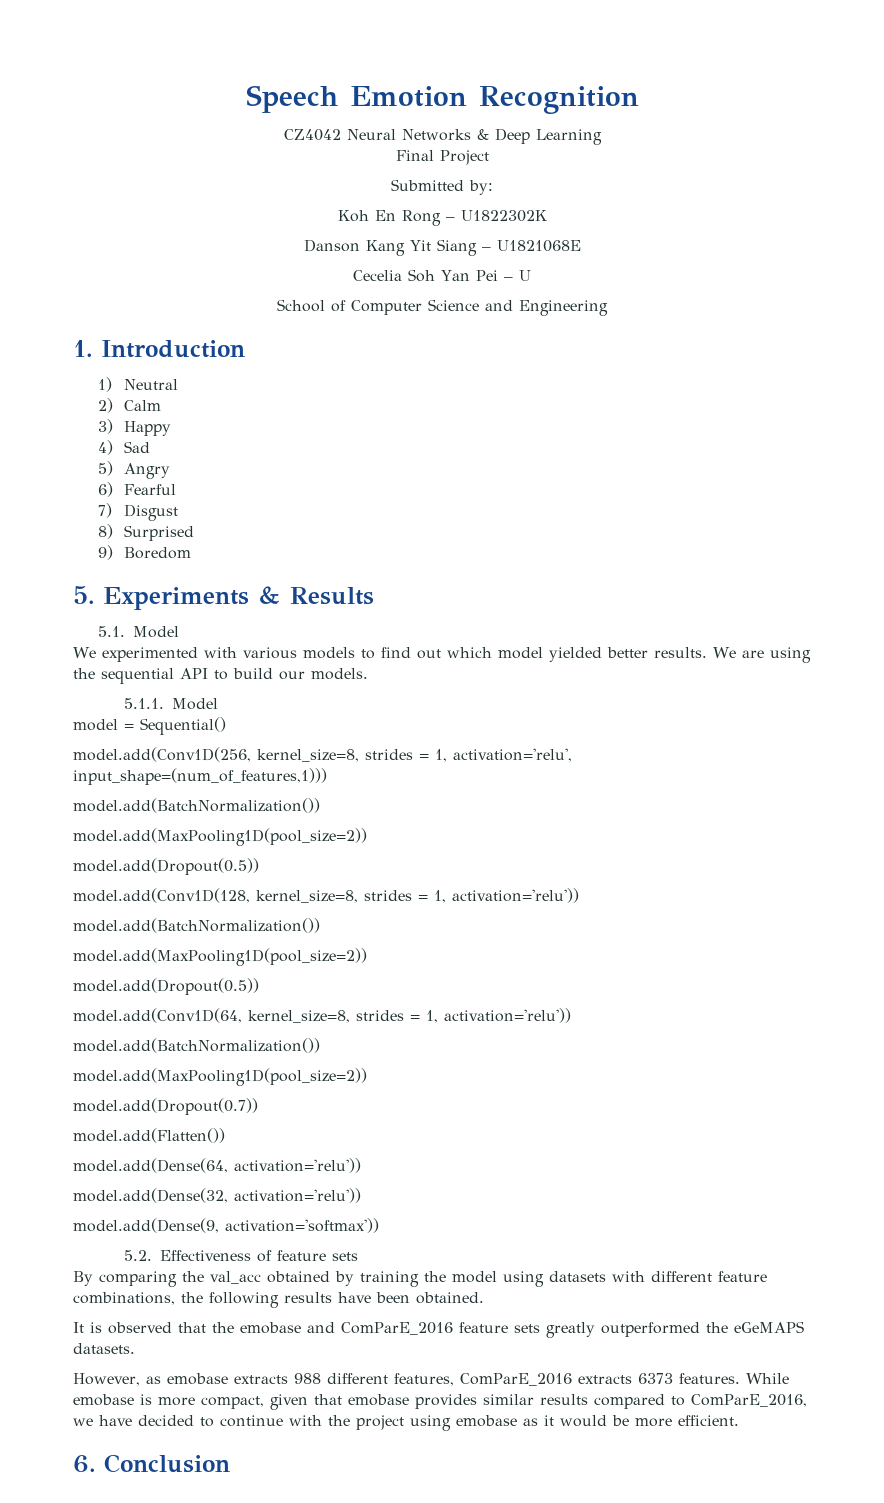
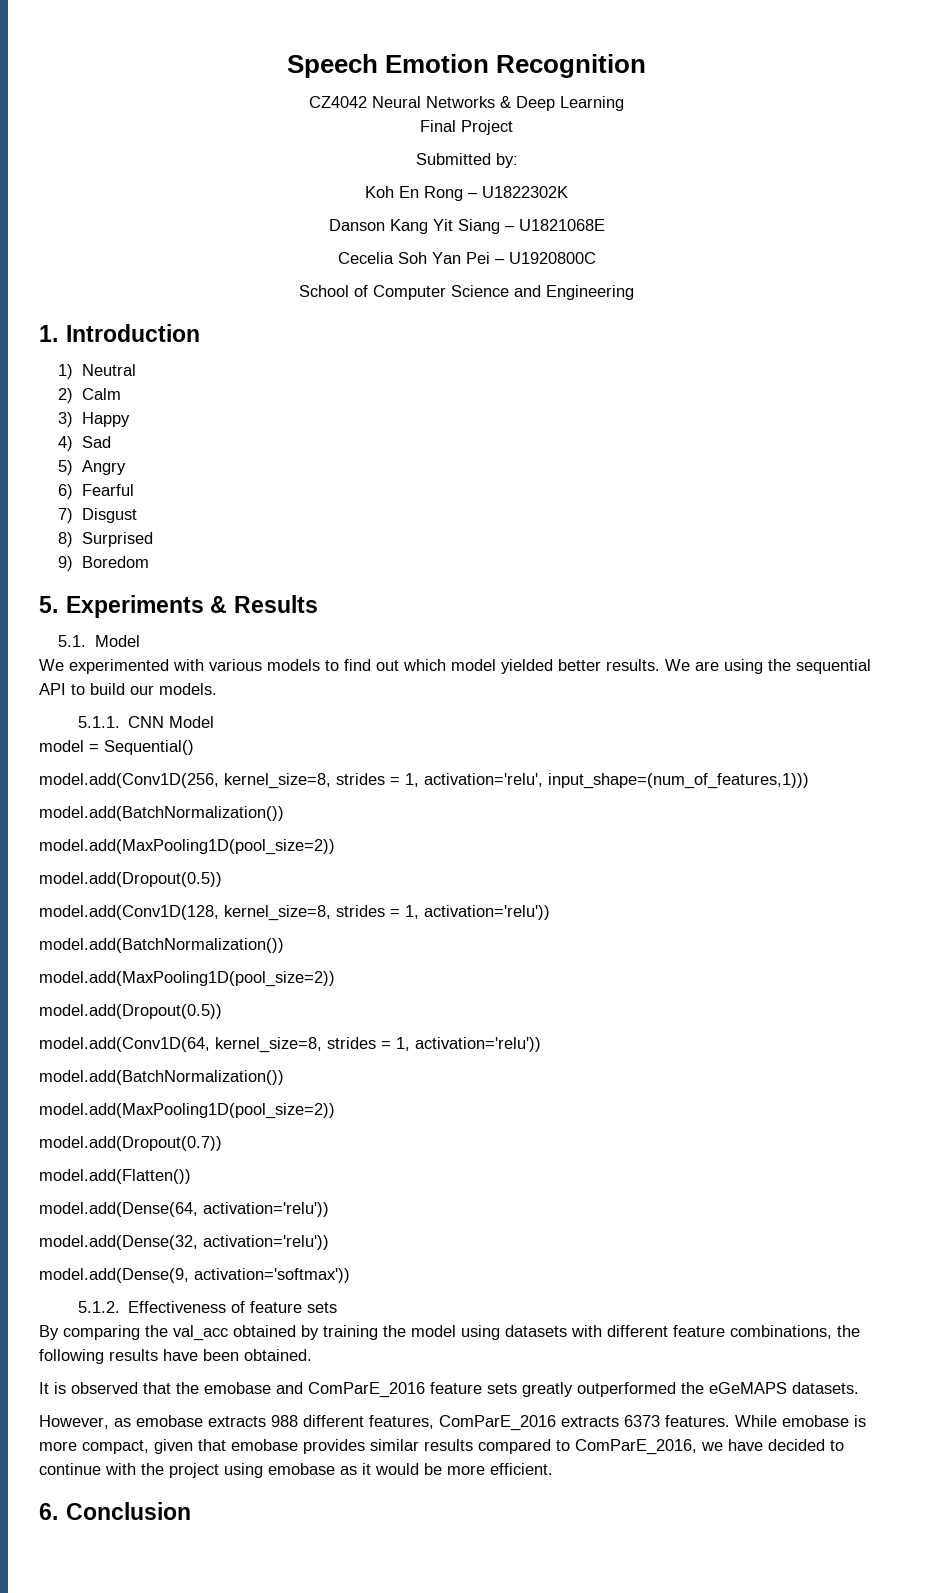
[518,270,531,281] U -> [508,252,596,264] U1920800C
(164, 703) none -> [128,716,165,728] CNN
[123,1250,152,1261] 5.2. -> [77,1301,120,1313] 5.1.2.

